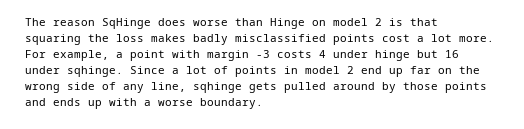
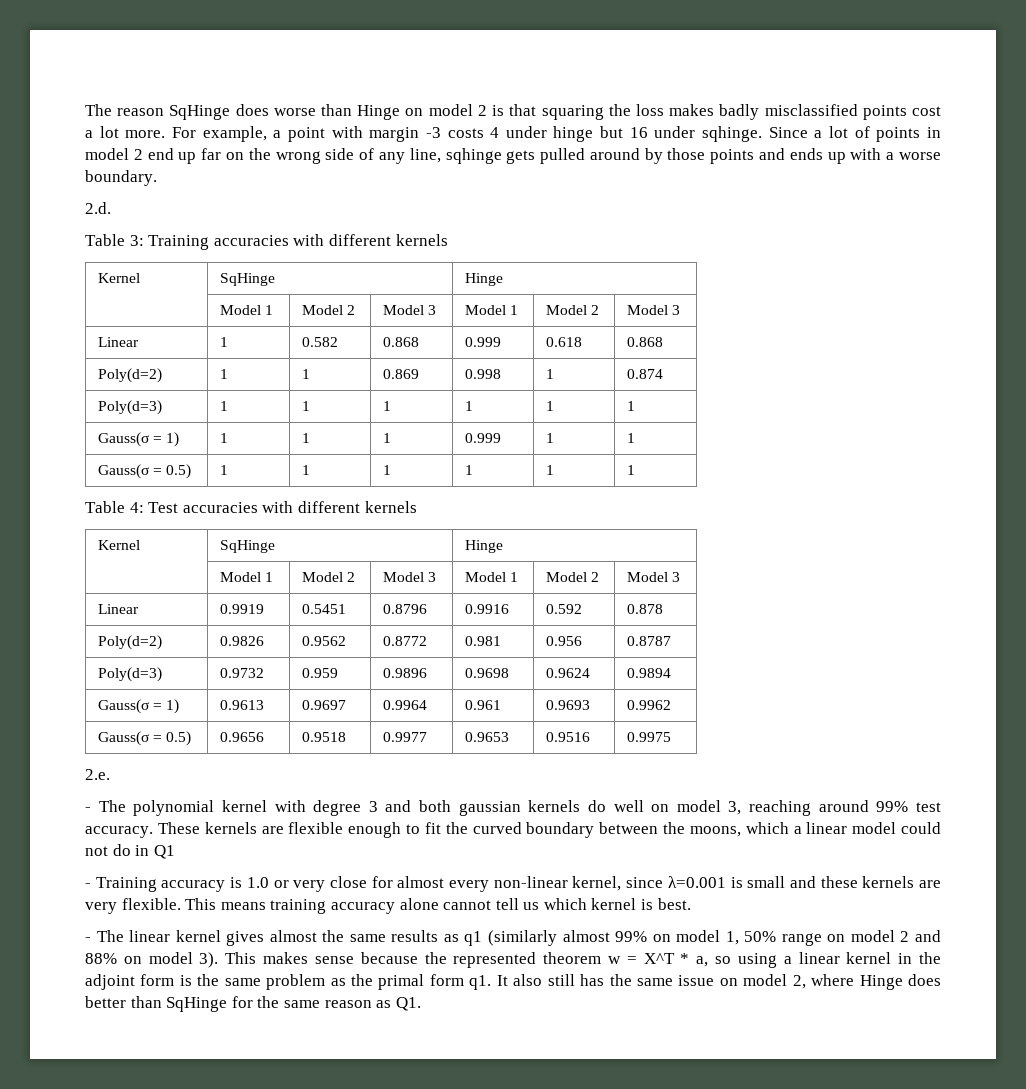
(263, 103) none -> [85,202,111,214] [85,234,448,250] [97,273,140,283] [219,273,275,286] [464,273,503,286] [219,305,274,315] [301,305,356,315] [382,305,437,315] [464,305,519,315] [545,305,600,315] [626,305,681,315] [97,337,139,347] [219,337,228,347] [301,337,338,347] [382,337,419,347] [464,337,501,347] [545,337,582,347] [626,337,663,347] [97,368,162,383] [219,369,228,379] [301,369,310,379] [382,369,419,379] [464,369,501,379] [545,369,554,379] [626,369,663,379] [97,400,162,415] [219,401,228,411] [301,401,310,411] [382,401,391,411] [464,401,473,411] [545,401,554,411] [626,401,635,411] [97,432,180,447] [219,433,228,443] [301,433,310,443] [382,433,391,443] [464,433,501,443] [545,433,554,443] [626,433,635,443] [97,464,192,479] [219,465,228,475] [301,465,310,475] [382,465,391,475] [464,465,473,475] [545,465,554,475] [626,465,635,475] [85,501,417,513] [97,540,140,550] [219,540,275,553] [464,540,503,553] [219,572,274,582] [301,572,356,582] [382,572,437,582] [464,572,519,582] [545,572,600,582] [626,572,681,582] [97,604,139,614] [219,604,264,614] [301,604,346,614] [382,604,427,614] [464,604,509,614] [545,604,582,614] [626,604,663,614] [97,635,162,650] [219,636,264,646] [301,636,346,646] [382,636,427,646] [464,636,501,646] [545,636,582,646] [626,636,671,646] [97,667,162,682] [219,668,264,678] [301,668,338,678] [382,668,427,678] [464,668,509,678] [545,668,590,678] [626,668,671,678] [97,699,180,714] [219,700,264,710] [301,700,346,710] [382,700,427,710] [464,700,501,710] [545,700,590,710] [626,700,671,710] [97,731,192,746] [219,732,264,742] [301,732,346,742] [382,732,427,742] [464,732,509,742] [545,732,590,742] [626,732,671,742] [85,769,110,780] [85,800,942,816] [85,822,942,838] [85,844,175,859] [85,876,942,892] [85,898,691,914] [85,930,941,946] [85,952,942,968] [85,974,941,990] [85,996,421,1012] // 2.d. // Table 3: Training accuracies with different kernels // Kernel | SqHinge | Hinge // | Model 1 | Model 2 | Model 3 | Model 1 | Model 2 | Model 3 // Linear | 1 | 0.582 | 0.868 | 0.999 | 0.618 | 0.868 // Poly(d=2) | 1 | 1 | 0.869 | 0.998 | 1 | 0.874 // Poly(d=3) | 1 | 1 | 1 | 1 | 1 | 1 // Gauss(σ = 1) | 1 | 1 | 1 | 0.999 | 1 | 1 // Gauss(σ = 0.5) | 1 | 1 | 1 | 1 | 1 | 1 // Table 4: Test accuracies with different kernels // Kernel | SqHinge | Hinge // | Model 1 | Model 2 | Model 3 | Model 1 | Model 2 | Model 3 // Linear | 0.9919 | 0.5451 | 0.8796 | 0.9916 | 0.592 | 0.878 // Poly(d=2) | 0.9826 | 0.9562 | 0.8772 | 0.981 | 0.956 | 0.8787 // Poly(d=3) | 0.9732 | 0.959 | 0.9896 | 0.9698 | 0.9624 | 0.9894 // Gauss(σ = 1) | 0.9613 | 0.9697 | 0.9964 | 0.961 | 0.9693 | 0.9962 // Gauss(σ = 0.5) | 0.9656 | 0.9518 | 0.9977 | 0.9653 | 0.9516 | 0.9975 // 2.e. // - The polynomial kernel with degree 3 and both gaussian kernels do well on model 3, reaching around 99% test accuracy. These kernels are flexible enough to fit the curved boundary between the moons, which a linear model could not do in Q1 // - Training accuracy is 1.0 or very close for almost every non-linear kernel, since λ=0.001 is small and these kernels are very flexible. This means training accuracy alone cannot tell us which kernel is best. // - The linear kernel gives almost the same results as q1 (similarly almost 99% on model 1, 50% range on model 2 and 88% on model 3). This makes sense because the represented theorem w = X^T * a, so using a linear kernel in the adjoint form is the same problem as the primal form q1. It also still has the same issue on model 2, where Hinge does better than SqHinge for the same reason as Q1.

